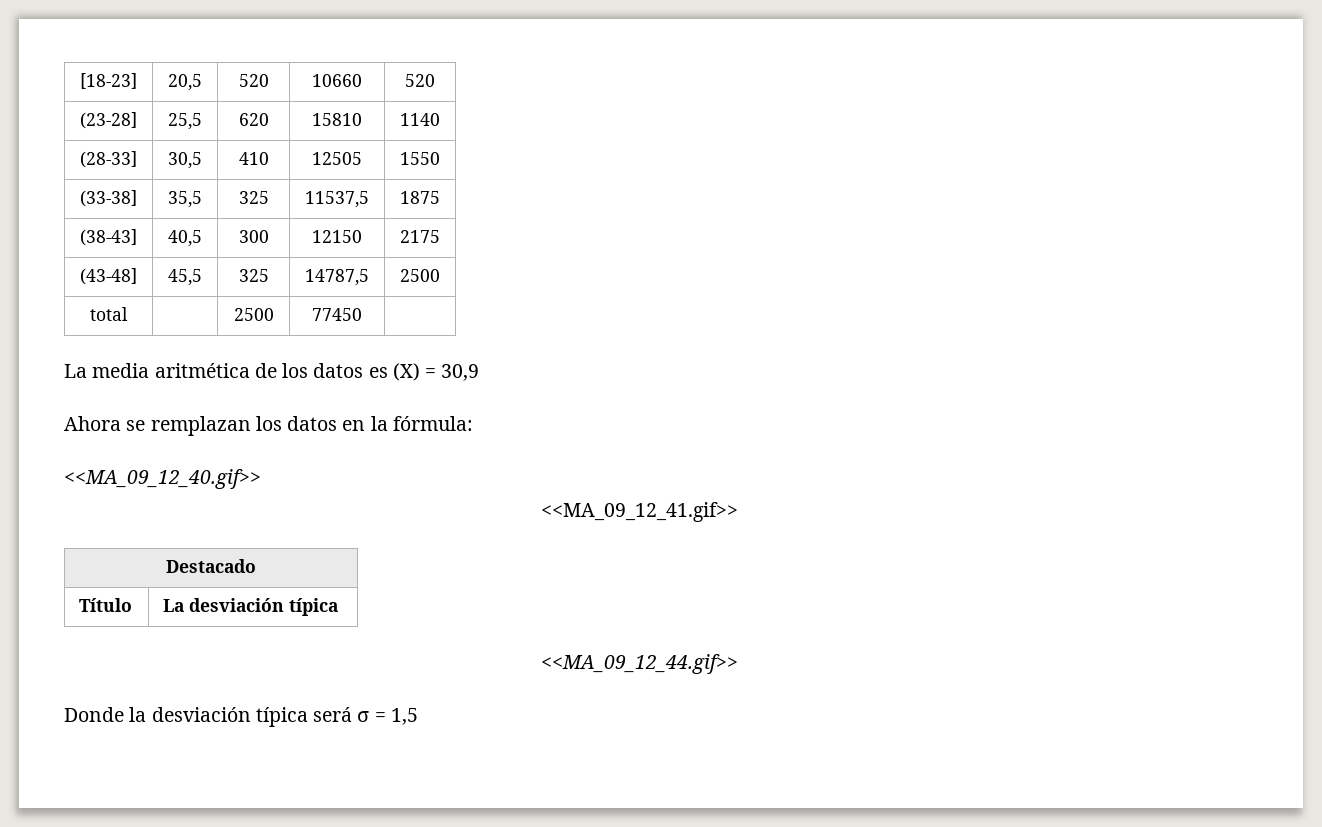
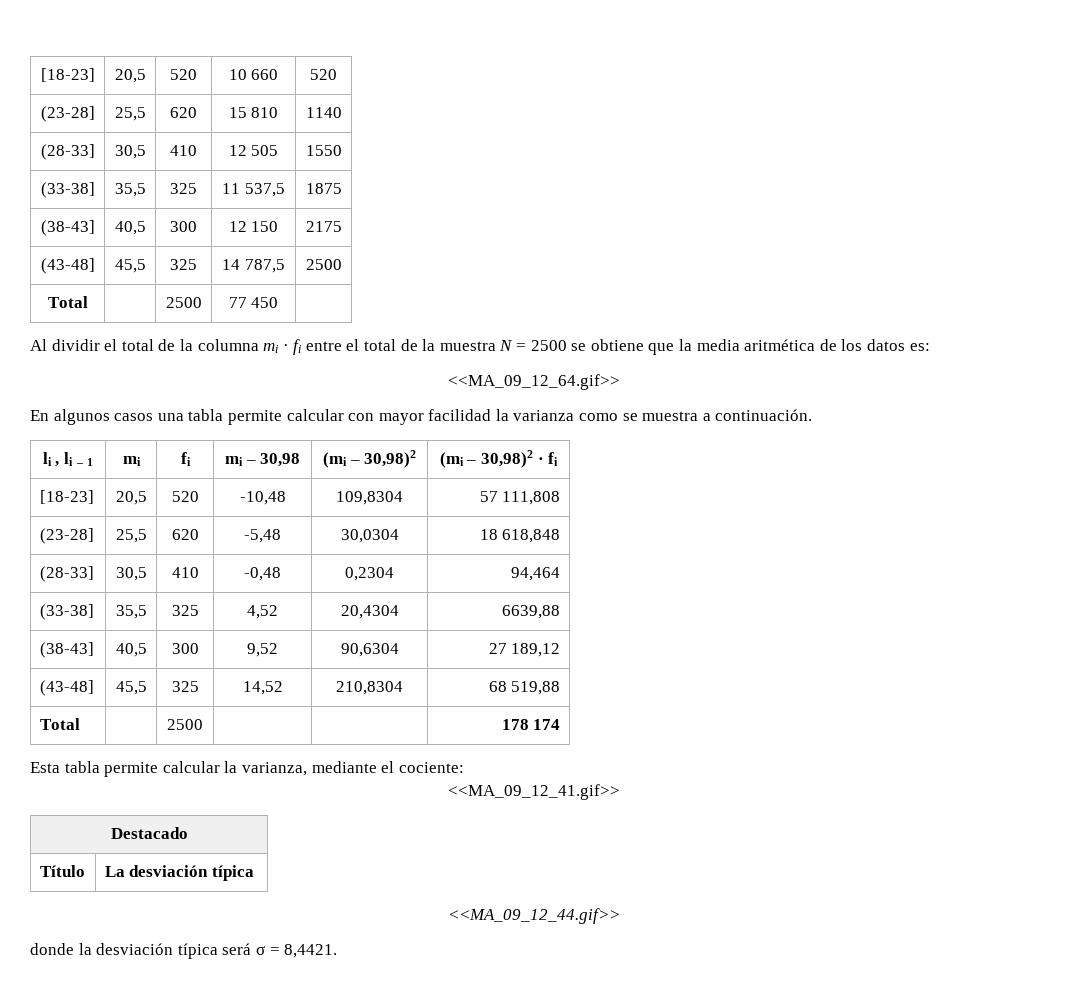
[80,73,137,89] [168,74,202,91] [238,74,269,87] [312,74,362,87] [18-23] | 20,5 | 520 | 10660 -> [40,68,95,82] [114,69,146,83] [170,69,197,80] [228,69,279,80] [18-23] | 20,5 | 520 | 10 660
[312,113,362,126] 15810 -> [228,107,279,118] 15 810
[312,152,362,165] 12505 -> [228,145,279,156] 12 505
[305,191,369,208] 11537,5 -> [222,183,285,197] 11 537,5
[312,230,362,243] 12150 -> [228,221,279,232] 12 150
[305,269,369,286] 14787,5 -> [222,259,285,273] 14 787,5
[90,307,128,321] [233,308,274,321] [312,308,362,321] [64,364,87,378] total | | 2500 | 77450 | // La -> [47,296,88,308] [165,297,202,308] [228,297,279,308] [30,339,692,355] Total | | 2500 | 77 450 | // Al dividir el total de la columna mi · fi entre el total de la muestra N = 2500 se obtiene que la
[368,363,480,381] [64,416,473,436] [64,469,261,489] es (X) = 30,9 // Ahora se remplazan los datos en la fórmula: // <<MA_09_12_40.gif>> -> [909,343,930,351] [447,374,620,390] [30,409,813,425] [42,452,94,467] [122,456,141,466] [180,452,191,466] [224,453,301,467] [322,450,417,468] [439,450,559,468] [39,490,94,504] [115,491,147,505] [171,491,199,502] [239,491,286,505] [336,491,403,505] [479,491,561,505] [39,528,94,544] [115,529,147,543] [171,529,199,540] [244,529,281,543] [340,529,399,543] [479,529,561,543] [39,566,94,582] [115,567,147,581] [171,567,199,578] [244,567,281,581] [345,567,394,581] [511,567,561,581] [39,604,94,620] [115,605,147,619] [171,605,199,616] [247,605,278,619] [340,605,399,619] [502,605,561,619] [39,642,94,658] [115,643,147,657] [171,643,199,654] [247,643,278,657] [340,643,399,657] [488,643,561,657] [39,680,94,696] [115,681,147,695] [171,681,199,692] [242,681,283,695] [336,681,403,695] [488,681,561,695] [39,718,80,730] [167,719,203,730] [501,719,561,730] [30,761,464,777] es: // <<MA_09_12_64.gif>> // En algunos casos una tabla permite calcular con mayor facilidad la varianza como se muestra a continuación. // li , li – 1 | mi | fi | mi – 30,98 | (mi – 30,98)2 | (mi – 30,98)2 · fi // [18-23] | 20,5 | 520 | -10,48 | 109,8304 | 57 111,808 // (23-28] | 25,5 | 620 | -5,48 | 30,0304 | 18 618,848 // (28-33] | 30,5 | 410 | -0,48 | 0,2304 | 94,464 // (33-38] | 35,5 | 325 | 4,52 | 20,4304 | 6639,88 // (38-43] | 40,5 | 300 | 9,52 | 90,6304 | 27 189,12 // (43-48] | 45,5 | 325 | 14,52 | 210,8304 | 68 519,88 // Total | | 2500 | | | 178 174 // Esta tabla permite calcular la varianza, mediante el cociente:
[64,707,124,722] Donde -> [30,943,74,955] donde
[390,708,418,725] 1,5 -> [284,944,338,958] 8,4421.

